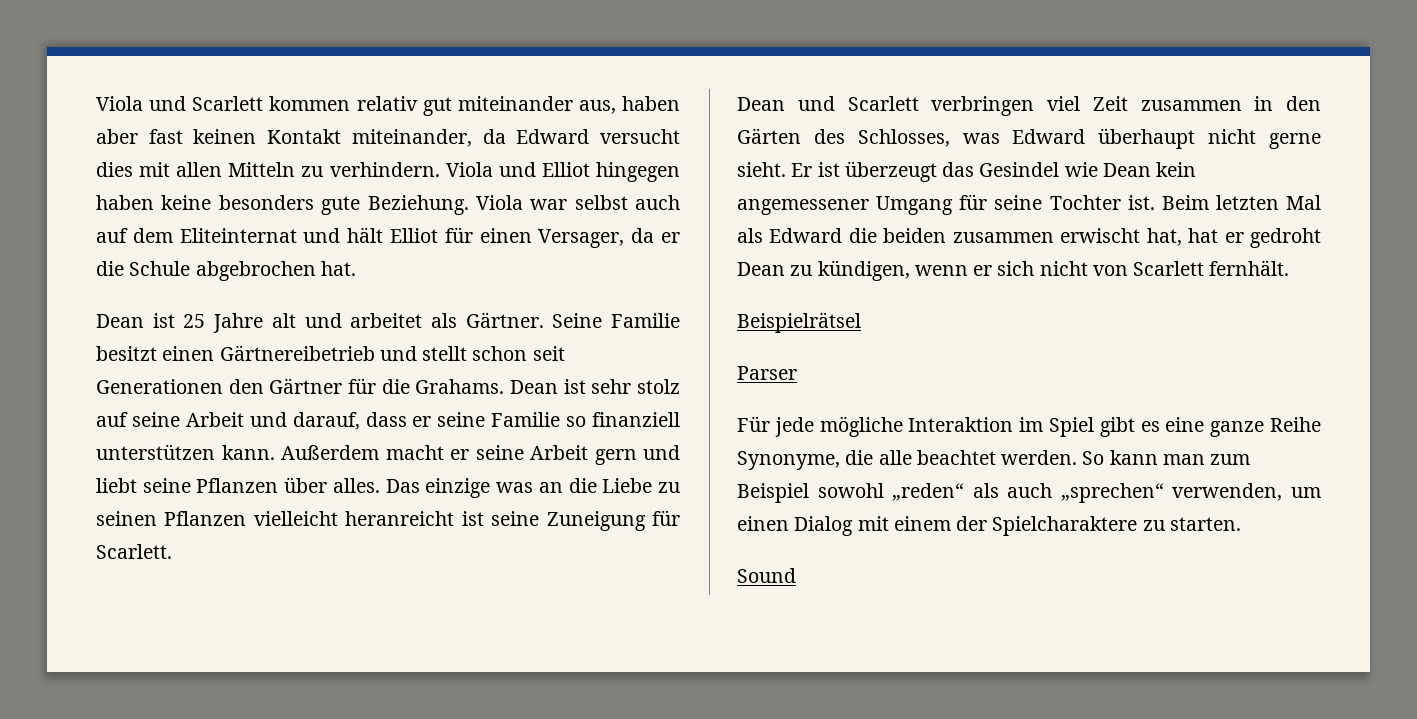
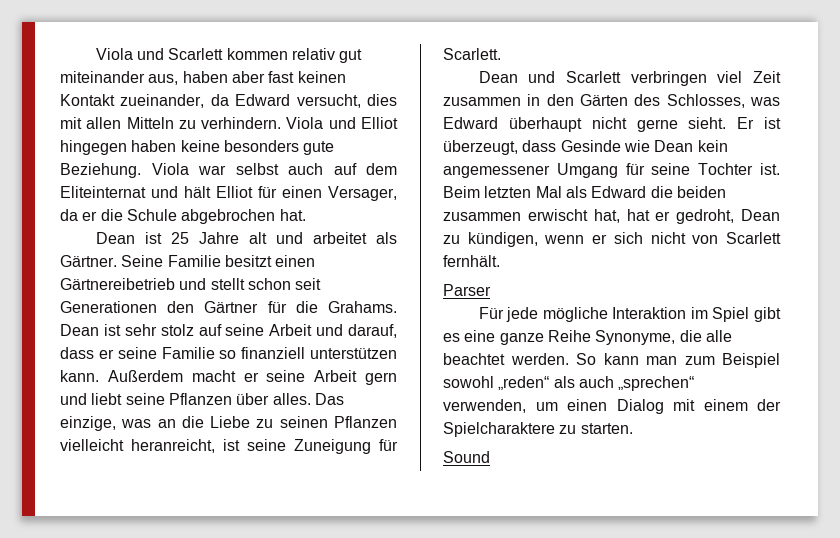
[351,129,472,147] miteinander, -> [120,94,205,108] zueinander,
[600,129,680,144] versucht -> [296,94,361,108] versucht,
[425,478,491,498] einzige -> [60,416,116,431] einzige,
[345,511,455,526] heranreicht -> [131,439,215,453] heranreicht,
[844,161,1060,182] überzeugt das Gesindel -> [443,140,621,155] überzeugt, dass Gesinde
[1250,228,1321,248] gedroht -> [676,209,735,224] gedroht,
[737,312,861,333] // Beispielrätsel -> (500, 261) none

